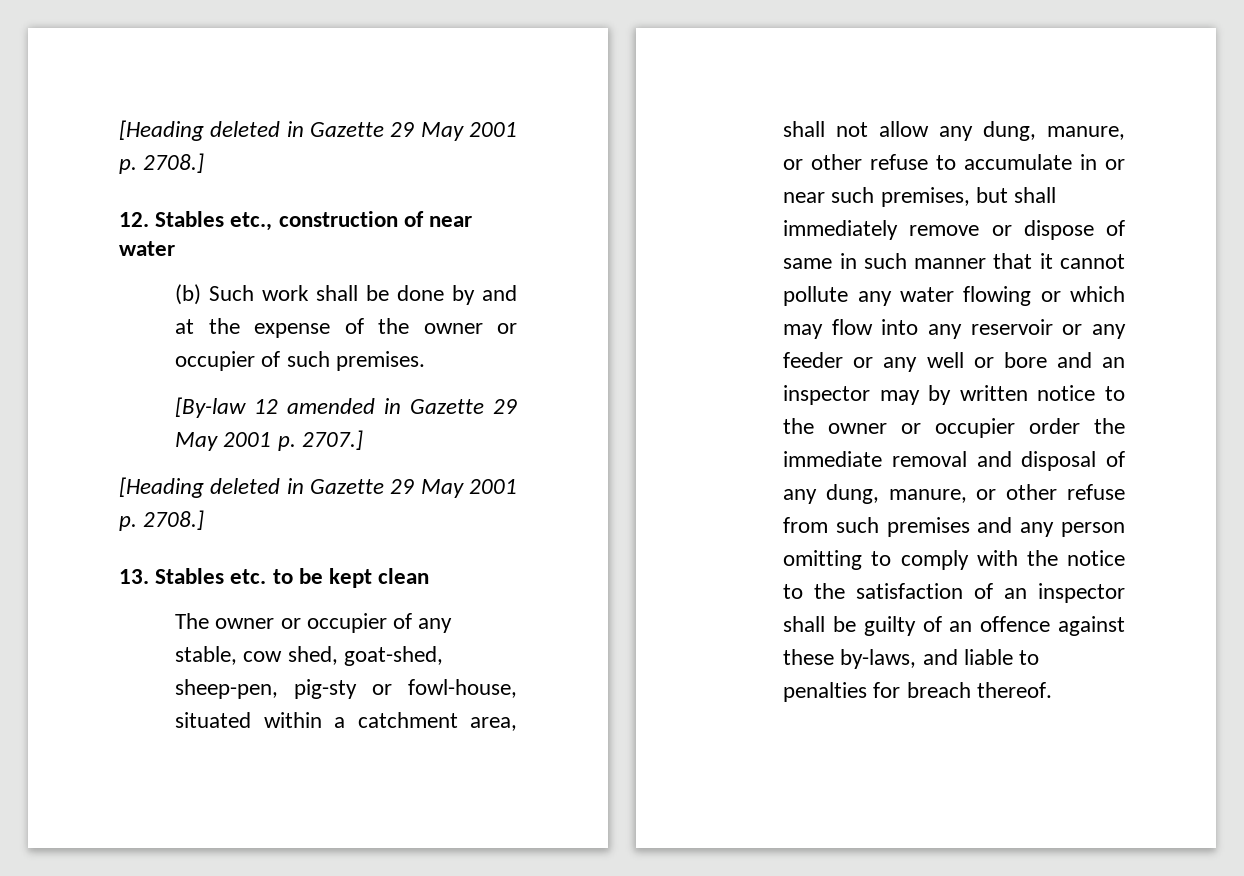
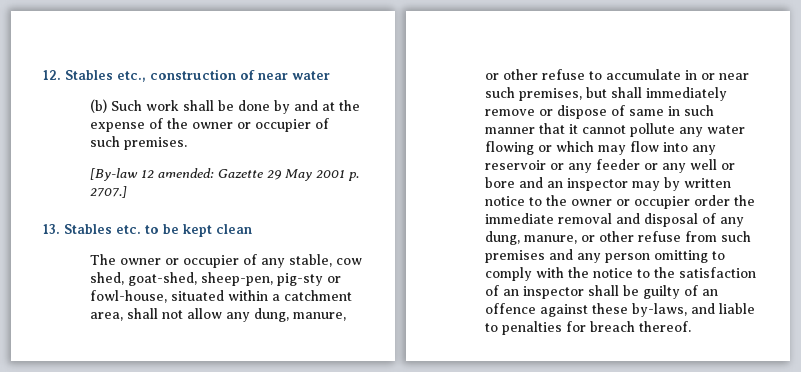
[119,120,517,141] [119,153,205,174] [Heading deleted in Gazette 29 May 2001 p. 2708.] // -> (43, 75) none
[287,398,402,414] amended in -> [158,168,215,178] amended:
[119,477,517,498] [119,510,205,531] // [Heading deleted in Gazette 29 May 2001 p. 2708.] -> (128, 192) none

